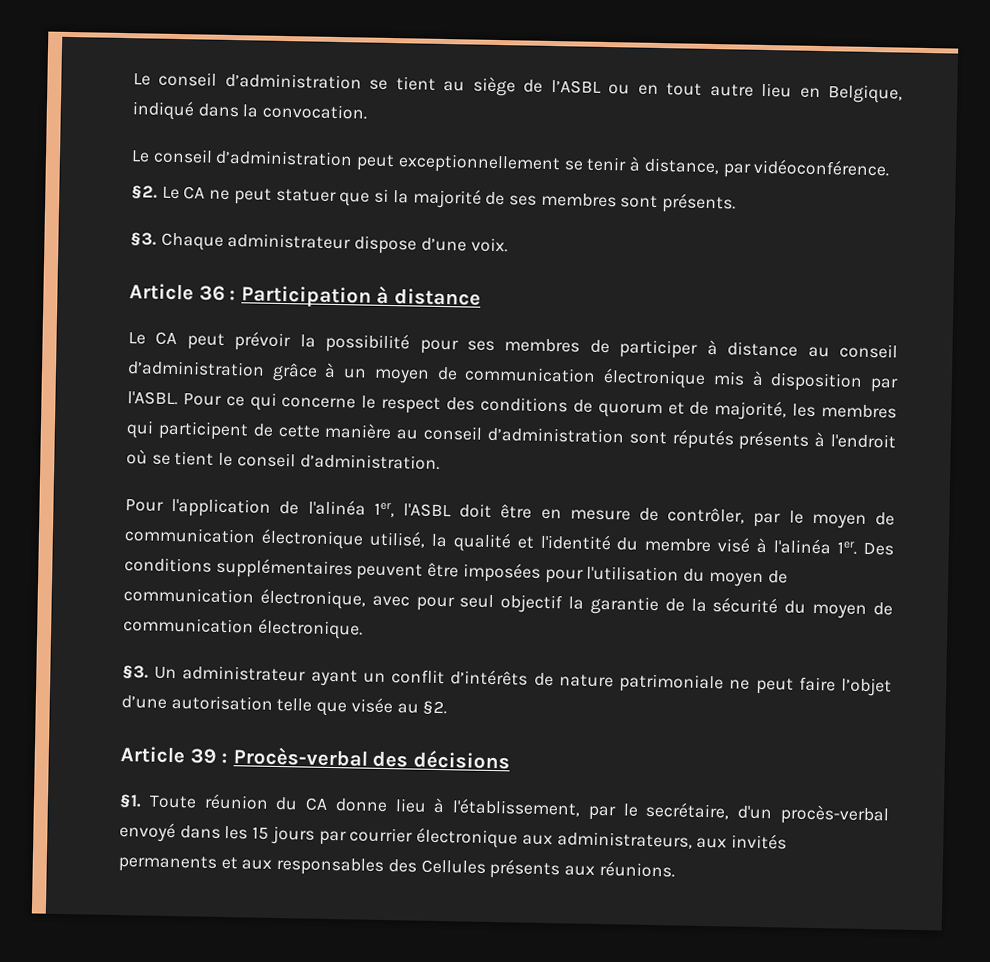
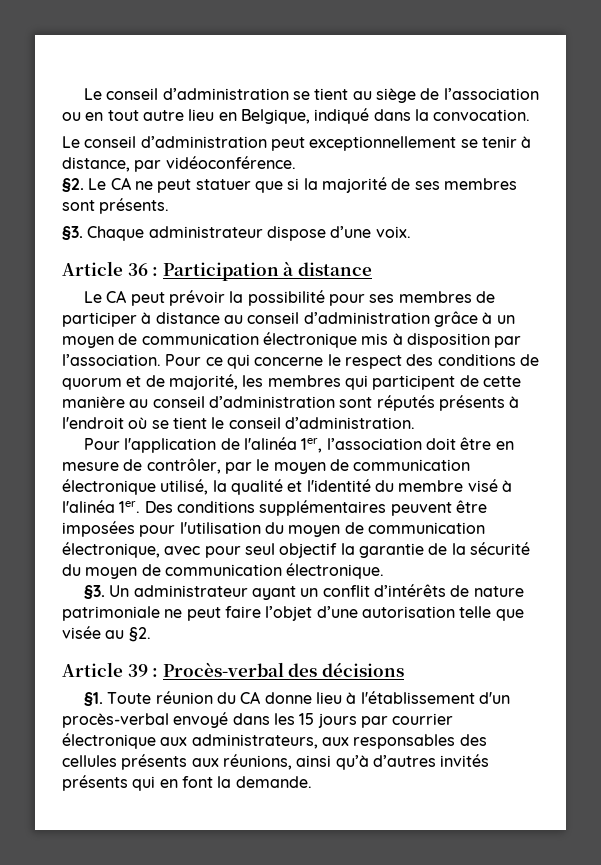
[550,79,602,94] l’ASBL -> [443,88,539,100] l’association
[127,391,178,406] l'ASBL. -> [62,354,161,366] l’association.
[402,503,452,518] l'ASBL -> [326,438,422,450] l’association
[452,798,731,821] l'établissement, par le secrétaire, -> [360,691,475,704] l'établissement
[730,833,787,850] [118,855,273,873] invités permanents et aux -> (349, 741) none
[420,859,486,874] Cellules -> [62,755,117,767] cellules
[598,861,675,878] réunions. -> [222,754,490,770] [62,775,312,791] réunions, ainsi qu’à d’autres invités présents qui en font la demande.

